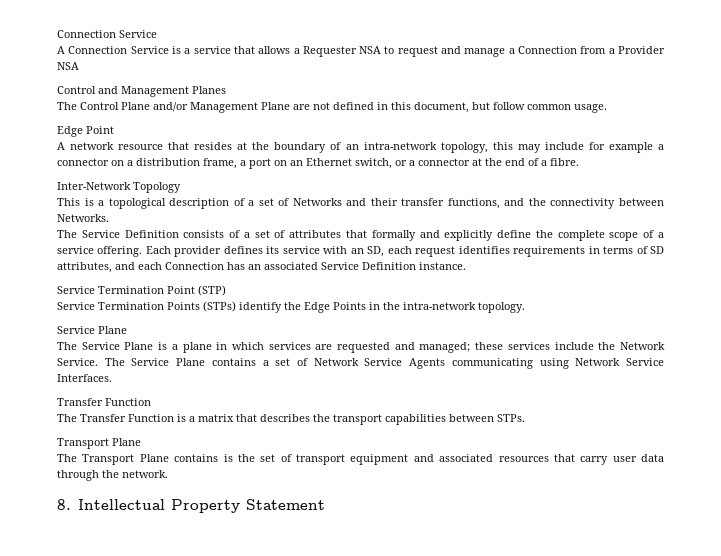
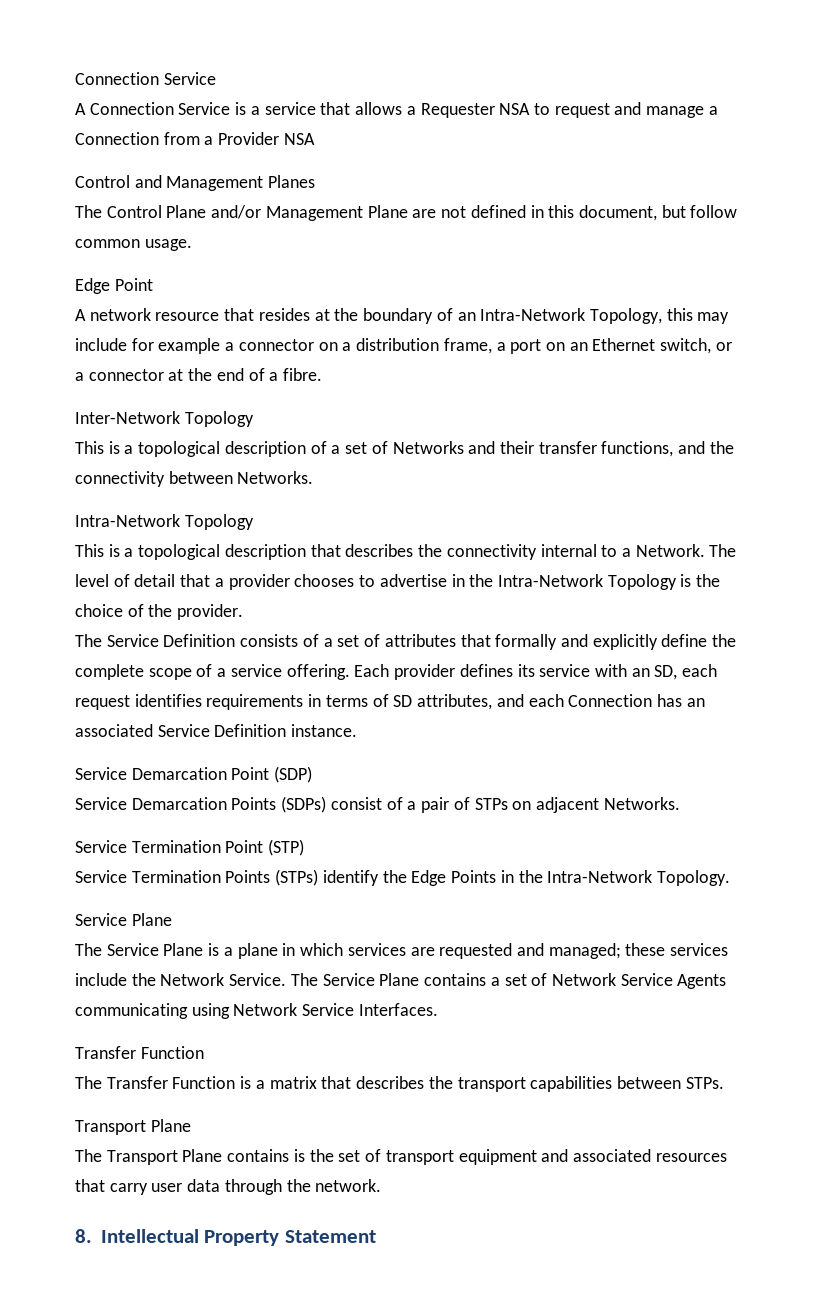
[363,142,488,153] intra-network topology, -> [480,308,662,324] Intra-Network Topology,
(109, 218) none -> [75,514,254,530] [75,544,737,560] [75,574,721,590] [75,604,244,620] // Intra-Network Topology // This is a topological description that describes the connectivity internal to a Network. The level of detail that a provider chooses to advertise in the Intra-Network Topology is the choice of the provider.
(466, 266) none -> [75,766,313,783] [75,796,680,813] // Service Demarcation Point (SDP) // Service Demarcation Points (SDPs) consist of a pair of STPs on adjacent Networks.
[403,302,525,313] intra-network topology. -> [547,870,730,886] Intra-Network Topology.

